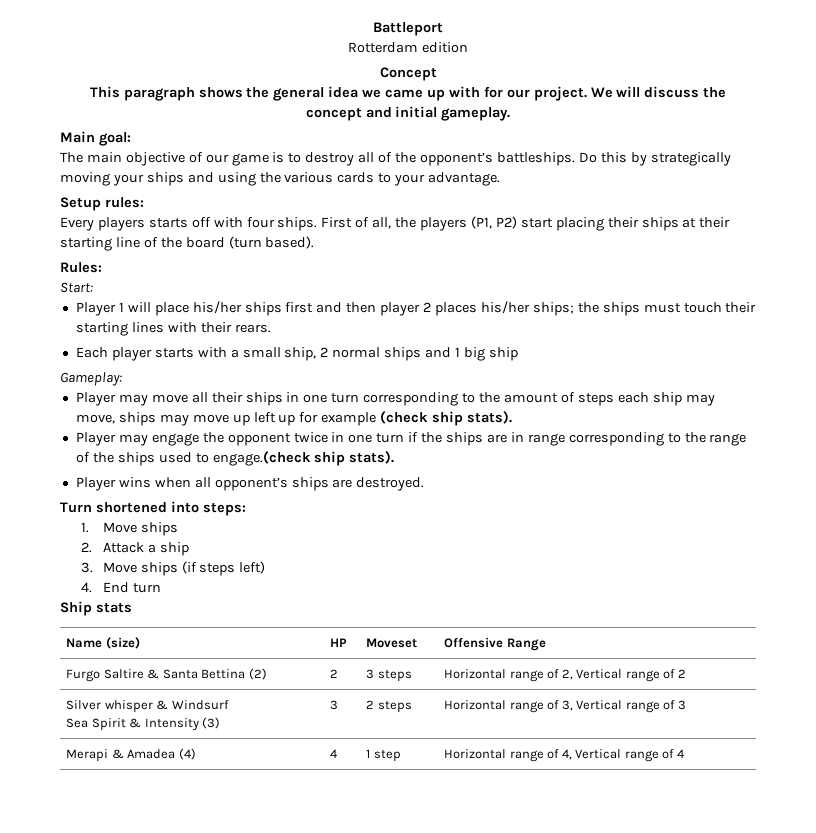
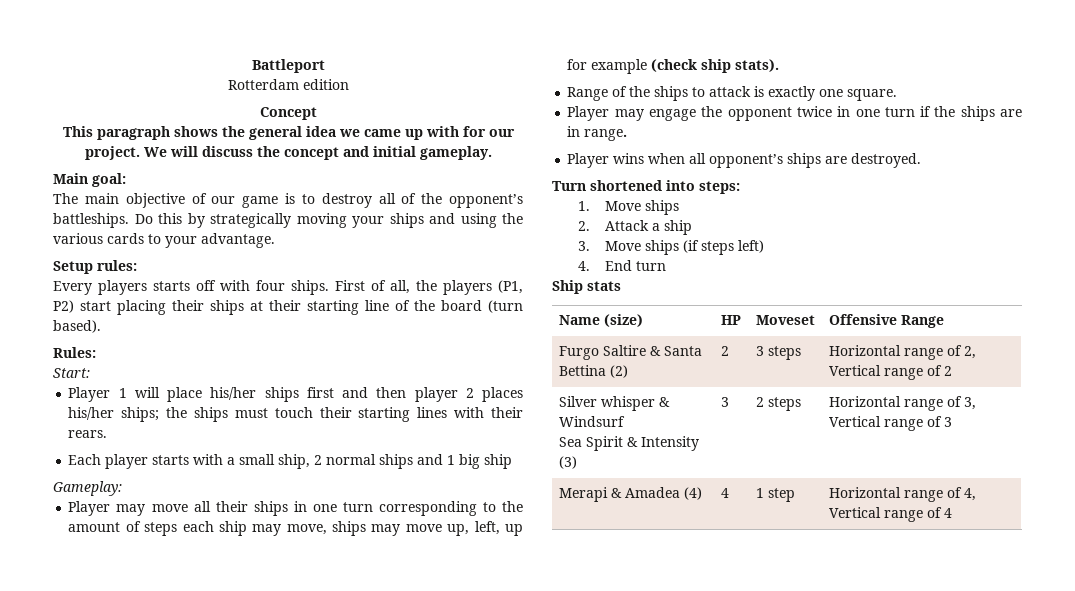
[232,412,276,426] up left -> [447,521,500,536] up, left,
(513, 417) none -> [567,86,898,101] // Range of the ships to attack is exactly one square.
[527,432,747,446] [75,451,395,466] range corresponding to the range of the ships used to engage.(check ship stats). -> [584,129,628,141] range.

